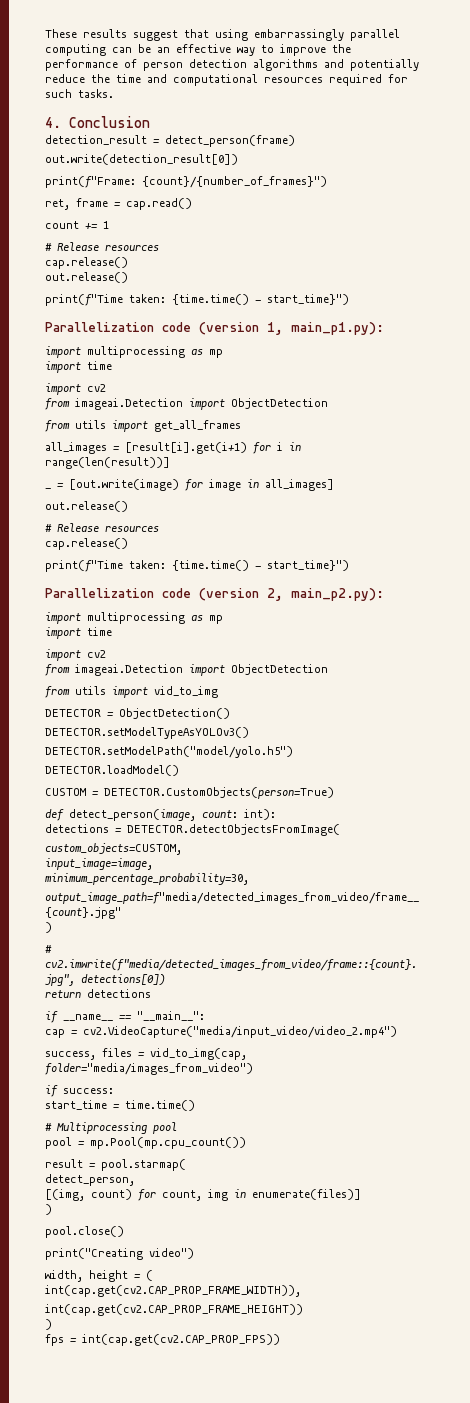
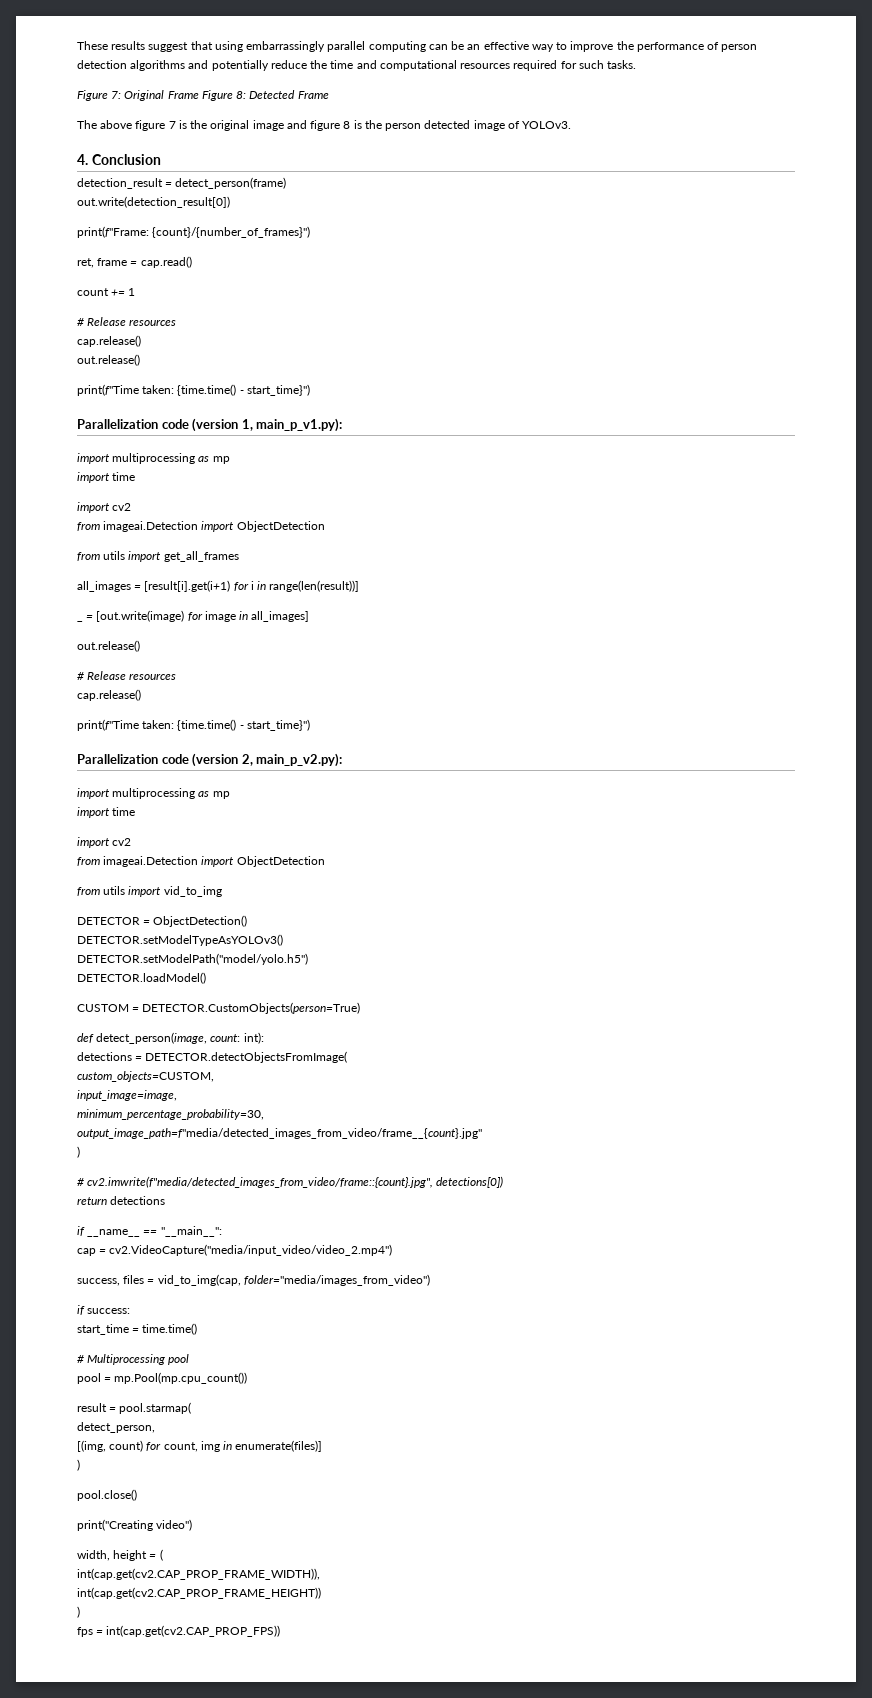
(114, 93) none -> [77,90,329,101] [77,120,572,131] // Figure 7: Original Frame Figure 8: Detected Frame // The above figure 7 is the original image and figure 8 is the person detected image of YOLOv3.
[291,322,384,335] main_p1.py): -> [256,418,343,432] main_p_v1.py):
[291,588,384,601] main_p2.py): -> [256,753,343,767] main_p_v2.py):

